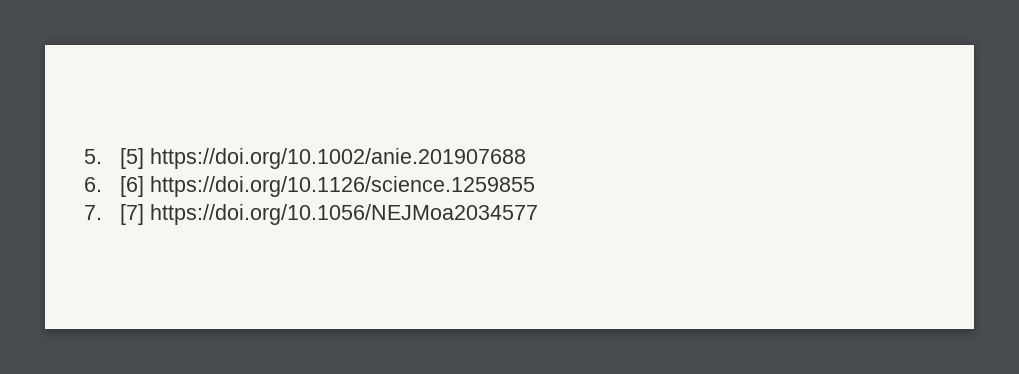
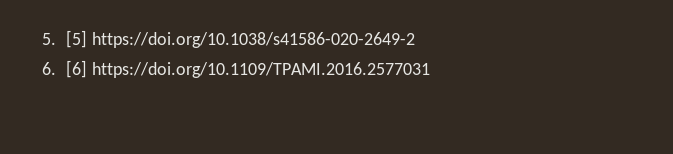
[149,148,526,169] https://doi.org/10.1002/anie.201907688 -> [91,32,415,48] https://doi.org/10.1038/s41586-020-2649-2
[149,176,535,197] [84,204,538,225] https://doi.org/10.1126/science.1259855 // 7. [7] https://doi.org/10.1056/NEJMoa2034577 -> [91,62,430,78] https://doi.org/10.1109/TPAMI.2016.2577031

